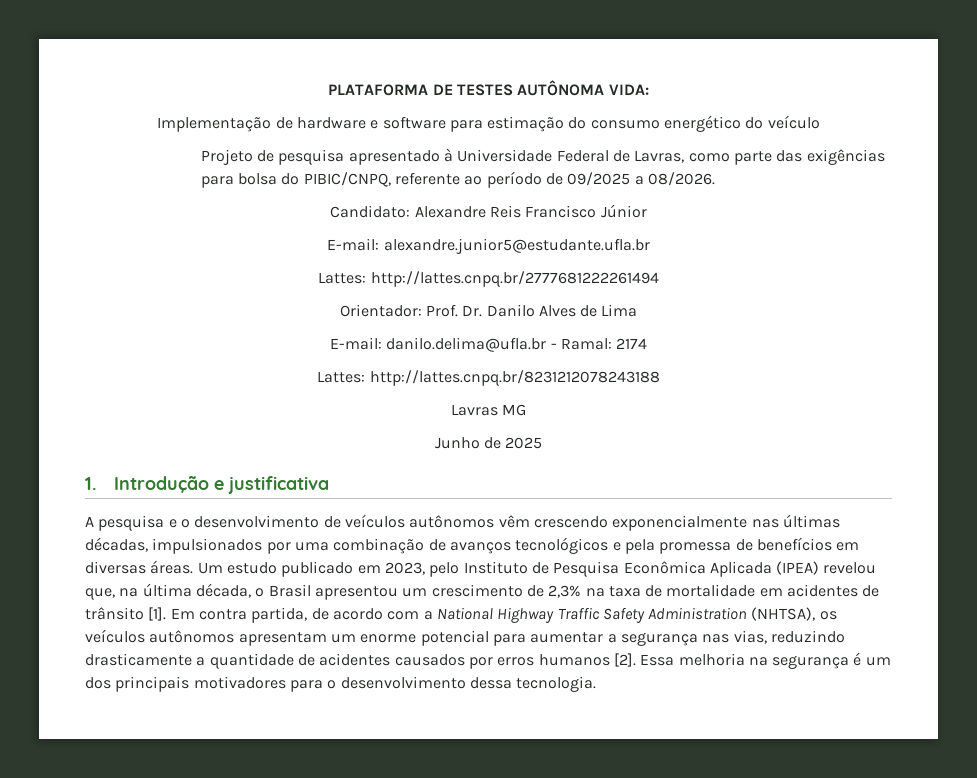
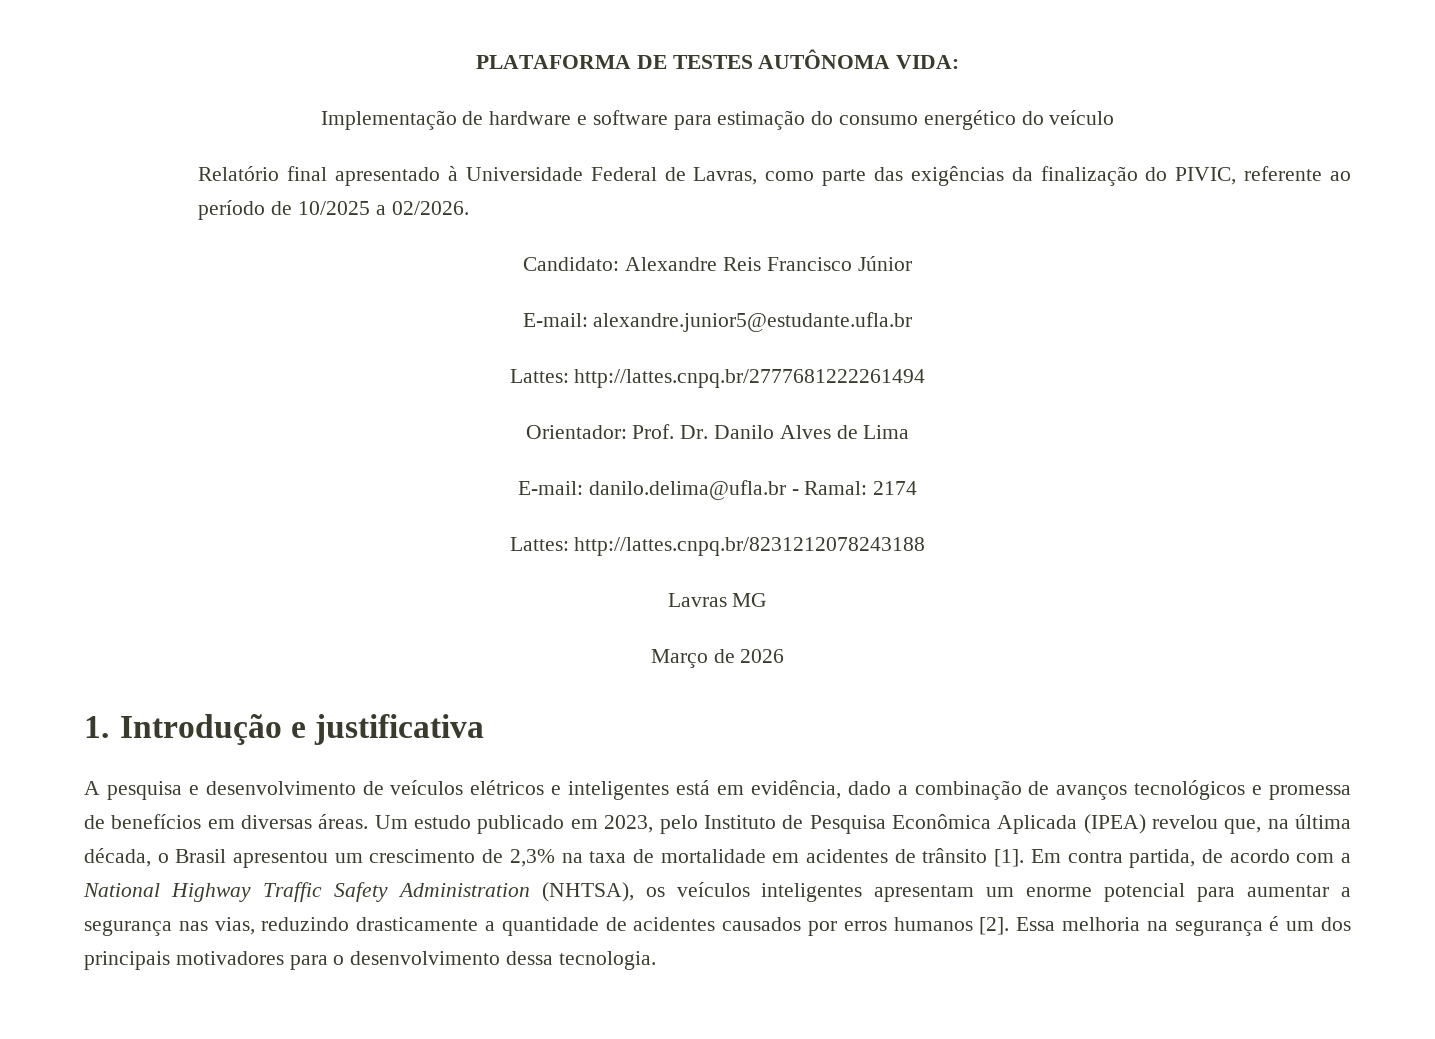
[200,149,345,165] Projeto de pesquisa -> [198,166,328,181] Relatório final
[200,172,391,188] para bolsa do PIBIC/CNPQ, -> [1011,166,1237,186] da finalização do PIVIC,
[567,172,716,186] 09/2025 a 08/2026. -> [297,201,469,215] 10/2025 a 02/2026.
[434,437,543,449] Junho de 2025 -> [650,649,785,668] Março de 2026
[180,519,190,528] o -> (199, 790) none
[409,514,840,531] [85,537,329,554] autônomos vêm crescendo exponencialmente nas últimas décadas, impulsionados por uma -> [470,780,908,800] elétricos e inteligentes está em evidência, dado a
[624,539,655,554] pela -> (1263, 790) none
[149,630,235,643] autônomos -> [761,883,863,902] inteligentes

